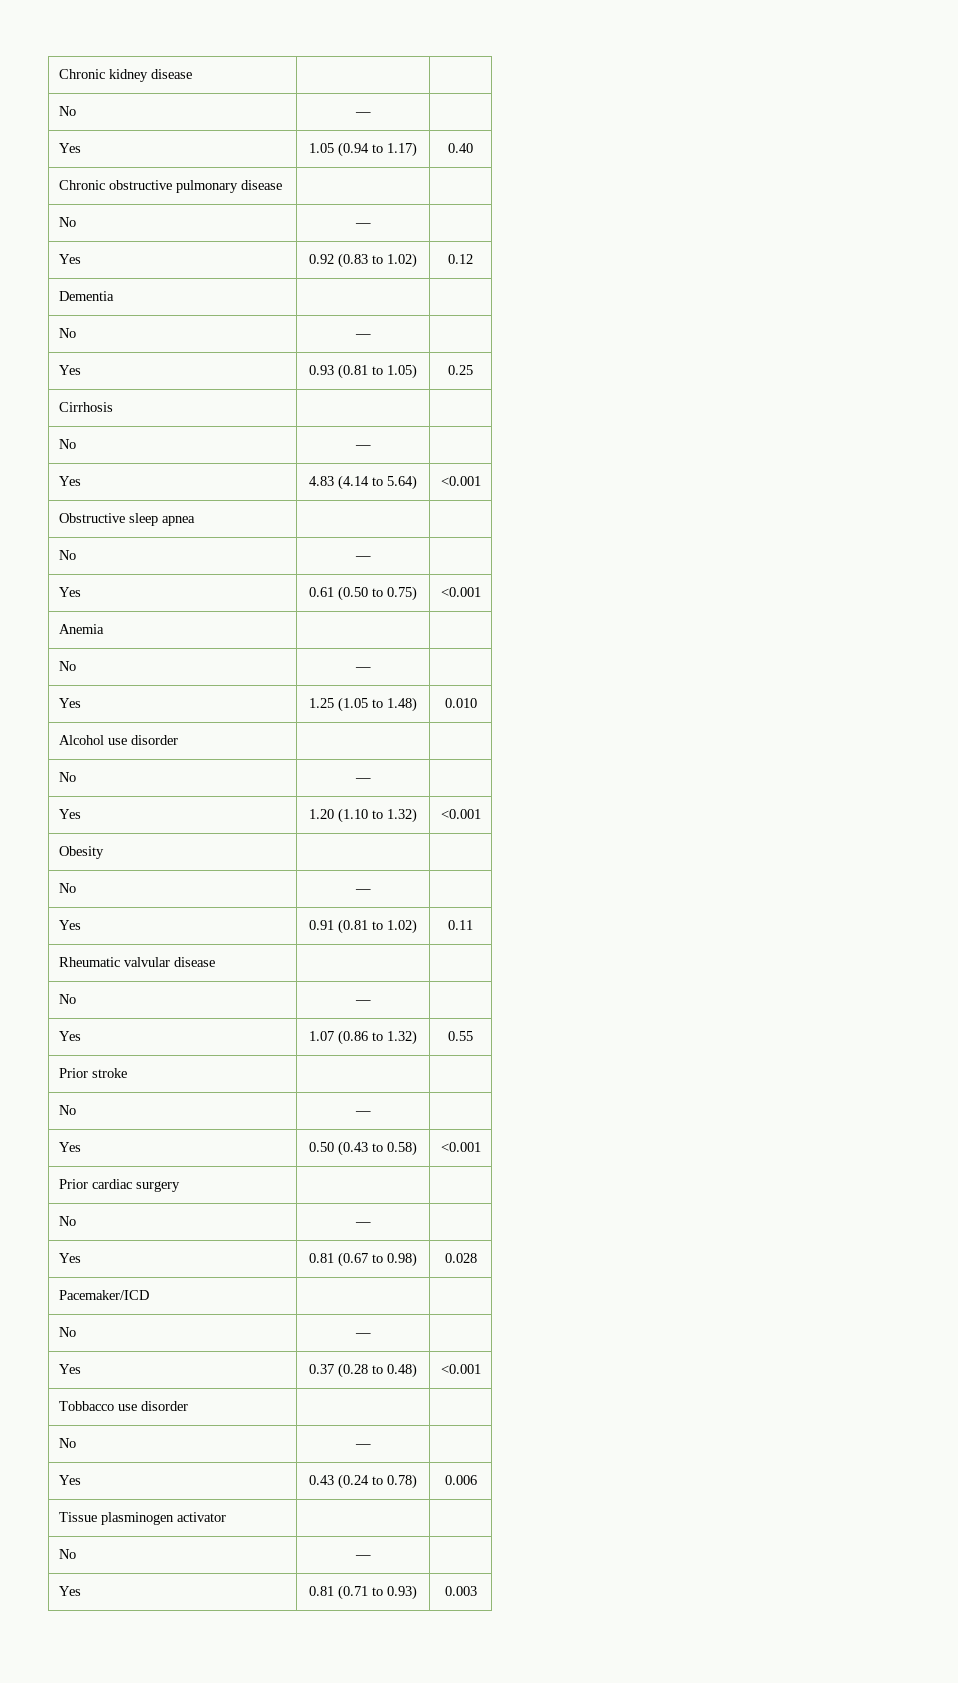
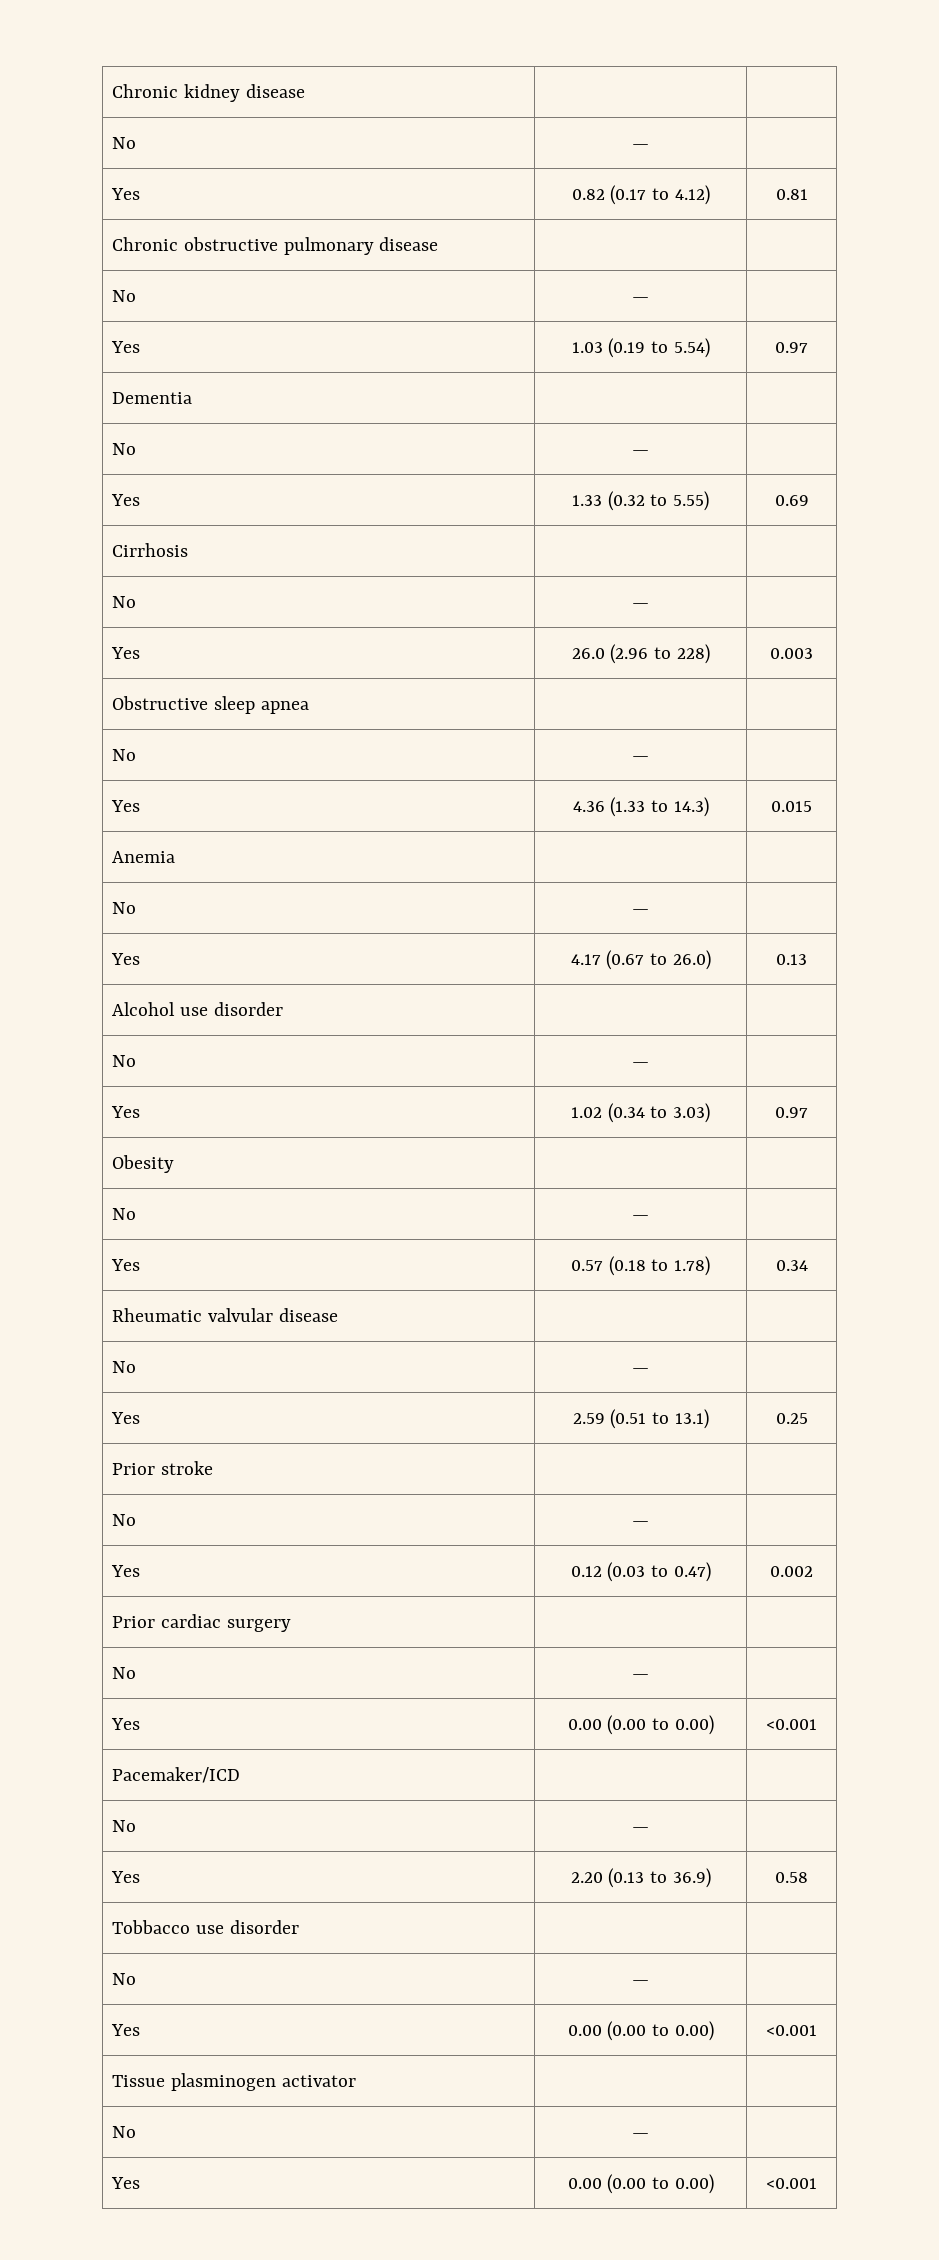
[309,142,417,157] [448,143,473,153] 1.05 (0.94 to 1.17) | 0.40 -> [571,185,710,205] [775,189,808,200] 0.82 (0.17 to 4.12) | 0.81
[309,253,417,268] [448,254,473,264] 0.92 (0.83 to 1.02) | 0.12 -> [571,338,710,358] [775,342,808,353] 1.03 (0.19 to 5.54) | 0.97
[309,364,417,379] [448,365,473,375] 0.93 (0.81 to 1.05) | 0.25 -> [571,491,710,511] [774,495,809,506] 1.33 (0.32 to 5.55) | 0.69
[309,475,417,490] [440,476,481,486] 4.83 (4.14 to 5.64) | <0.001 -> [571,644,710,664] [770,648,813,659] 26.0 (2.96 to 228) | 0.003
[309,586,417,601] [440,587,481,597] 0.61 (0.50 to 0.75) | <0.001 -> [572,797,709,817] [771,801,812,812] 4.36 (1.33 to 14.3) | 0.015
[309,697,417,712] [444,698,477,708] 1.25 (1.05 to 1.48) | 0.010 -> [570,950,711,970] [776,954,807,965] 4.17 (0.67 to 26.0) | 0.13
[309,808,417,823] [440,809,481,819] 1.20 (1.10 to 1.32) | <0.001 -> [570,1103,711,1123] [775,1107,808,1118] 1.02 (0.34 to 3.03) | 0.97
[309,919,417,934] [448,920,473,930] 0.91 (0.81 to 1.02) | 0.11 -> [570,1256,711,1276] [775,1260,808,1271] 0.57 (0.18 to 1.78) | 0.34
[309,1030,417,1045] [448,1031,473,1041] 1.07 (0.86 to 1.32) | 0.55 -> [572,1409,709,1429] [775,1413,808,1424] 2.59 (0.51 to 13.1) | 0.25
[309,1141,417,1156] [440,1142,481,1152] 0.50 (0.43 to 0.58) | <0.001 -> [570,1562,711,1582] [770,1566,813,1577] 0.12 (0.03 to 0.47) | 0.002
[309,1252,417,1267] [444,1253,477,1263] 0.81 (0.67 to 0.98) | 0.028 -> [567,1715,714,1735] [766,1719,817,1730] 0.00 (0.00 to 0.00) | <0.001
[309,1363,417,1378] [440,1364,481,1374] 0.37 (0.28 to 0.48) | <0.001 -> [570,1868,711,1888] [775,1872,808,1883] 2.20 (0.13 to 36.9) | 0.58
[309,1474,417,1489] [444,1475,477,1485] 0.43 (0.24 to 0.78) | 0.006 -> [567,2021,714,2041] [766,2025,817,2036] 0.00 (0.00 to 0.00) | <0.001
[309,1585,417,1600] [444,1586,477,1596] 0.81 (0.71 to 0.93) | 0.003 -> [567,2174,714,2194] [766,2178,817,2189] 0.00 (0.00 to 0.00) | <0.001

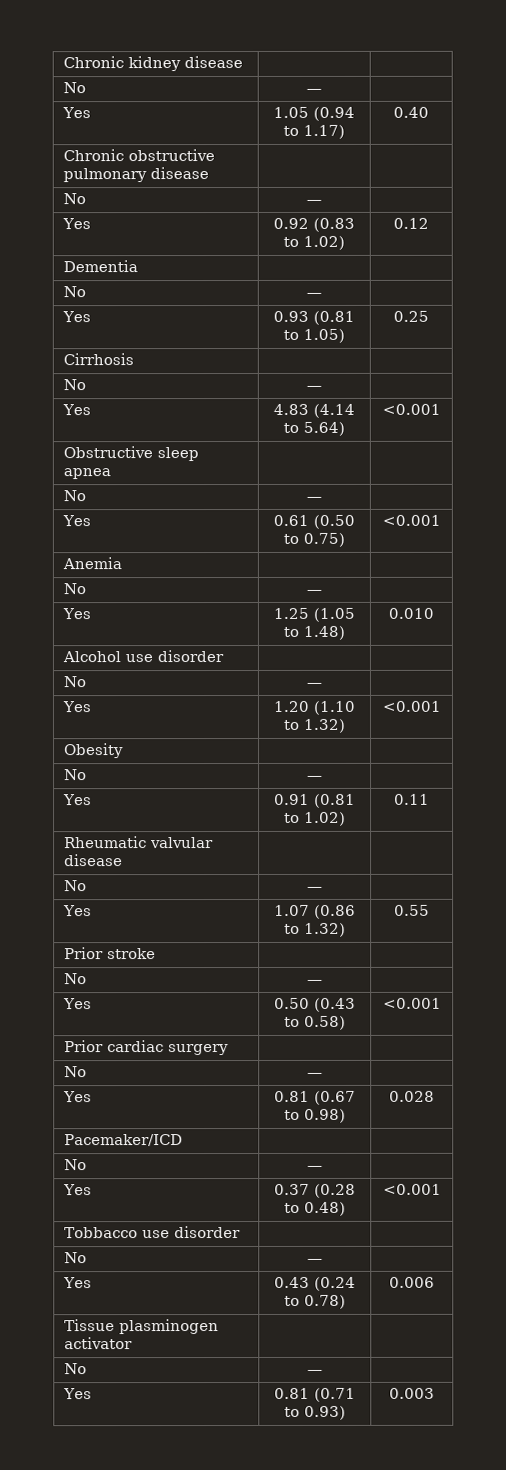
[571,185,710,205] [775,189,808,200] 0.82 (0.17 to 4.12) | 0.81 -> [273,106,355,121] [283,124,345,139] [393,106,429,118] 1.05 (0.94 to 1.17) | 0.40
[571,338,710,358] [775,342,808,353] 1.03 (0.19 to 5.54) | 0.97 -> [273,217,355,232] [283,235,345,250] [393,217,429,229] 0.92 (0.83 to 1.02) | 0.12
[571,491,710,511] [774,495,809,506] 1.33 (0.32 to 5.55) | 0.69 -> [273,310,355,325] [283,328,345,343] [393,310,429,322] 0.93 (0.81 to 1.05) | 0.25
[571,644,710,664] [770,648,813,659] 26.0 (2.96 to 228) | 0.003 -> [273,403,355,418] [283,421,345,436] [381,403,441,415] 4.83 (4.14 to 5.64) | <0.001
[572,797,709,817] [771,801,812,812] 4.36 (1.33 to 14.3) | 0.015 -> [273,514,355,529] [283,532,345,547] [381,514,441,526] 0.61 (0.50 to 0.75) | <0.001
[570,950,711,970] [776,954,807,965] 4.17 (0.67 to 26.0) | 0.13 -> [273,607,355,622] [283,625,345,640] [388,607,434,619] 1.25 (1.05 to 1.48) | 0.010
[570,1103,711,1123] [775,1107,808,1118] 1.02 (0.34 to 3.03) | 0.97 -> [273,700,355,715] [283,718,345,733] [381,700,441,712] 1.20 (1.10 to 1.32) | <0.001
[570,1256,711,1276] [775,1260,808,1271] 0.57 (0.18 to 1.78) | 0.34 -> [274,793,356,808] [284,811,346,826] [394,793,430,805] 0.91 (0.81 to 1.02) | 0.11
[572,1409,709,1429] [775,1413,808,1424] 2.59 (0.51 to 13.1) | 0.25 -> [274,904,356,919] [284,922,346,937] [394,904,430,916] 1.07 (0.86 to 1.32) | 0.55
[570,1562,711,1582] [770,1566,813,1577] 0.12 (0.03 to 0.47) | 0.002 -> [274,997,356,1012] [284,1015,346,1030] [382,997,442,1009] 0.50 (0.43 to 0.58) | <0.001
[567,1715,714,1735] [766,1719,817,1730] 0.00 (0.00 to 0.00) | <0.001 -> [274,1090,356,1105] [284,1108,346,1123] [389,1090,435,1102] 0.81 (0.67 to 0.98) | 0.028
[570,1868,711,1888] [775,1872,808,1883] 2.20 (0.13 to 36.9) | 0.58 -> [274,1183,356,1198] [284,1201,346,1216] [382,1183,442,1195] 0.37 (0.28 to 0.48) | <0.001
[567,2021,714,2041] [766,2025,817,2036] 0.00 (0.00 to 0.00) | <0.001 -> [274,1276,356,1291] [284,1294,346,1309] [389,1276,435,1288] 0.43 (0.24 to 0.78) | 0.006
[567,2174,714,2194] [766,2178,817,2189] 0.00 (0.00 to 0.00) | <0.001 -> [274,1387,356,1402] [284,1405,346,1420] [389,1387,435,1399] 0.81 (0.71 to 0.93) | 0.003

